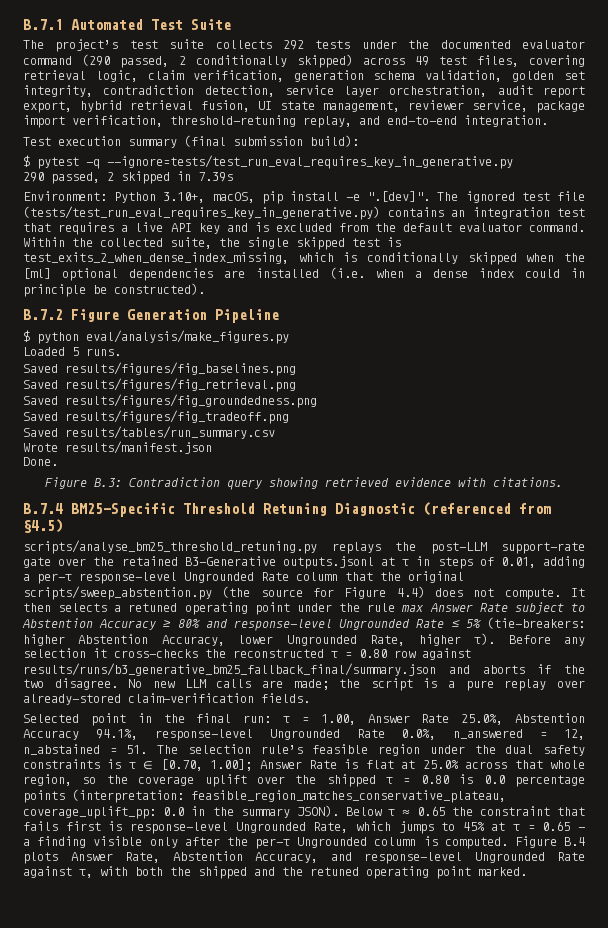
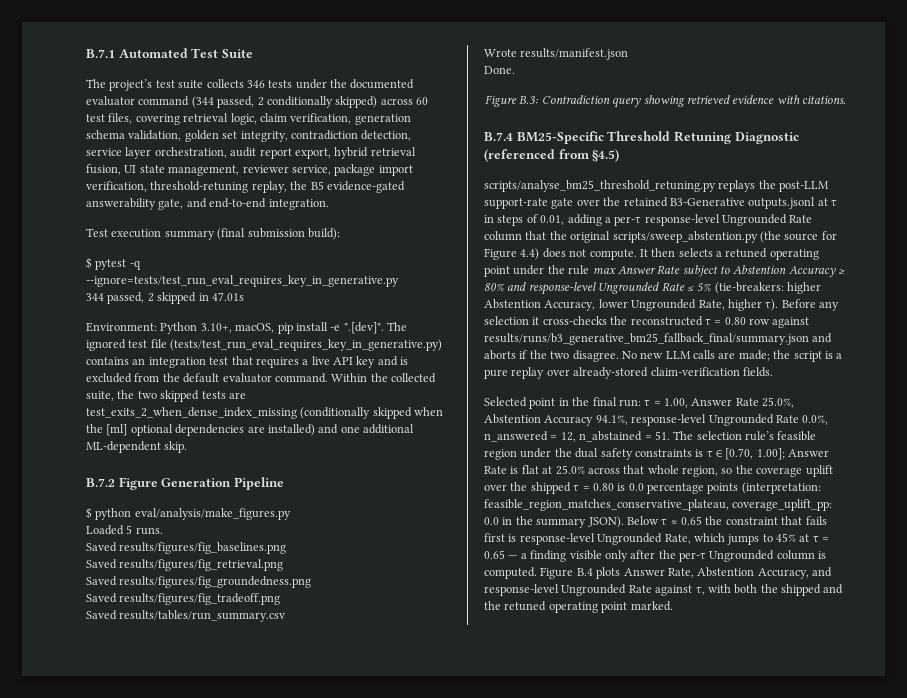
[283,40,304,50] 292 -> [246,80,265,88] 346
[82,54,110,66] (290 -> [191,96,214,108] (344
[415,56,429,66] 49 -> [416,97,428,105] 60
(352, 122) none -> [290,181,405,193] [86,198,184,210] the B5 evidence-gated answerability gate,
[23,172,44,182] 290 -> [86,293,104,301] 344
[198,172,233,182] 7.39s -> [211,292,244,301] 47.01s
[247,237,401,250] [23,252,459,264] single skipped test is test_exits_2_when_dense_index_missing, which is conditionally -> [137,390,246,402] [86,407,371,419] two skipped tests are test_exits_2_when_dense_index_missing (conditionally
[256,267,585,279] [23,283,205,297] installed (i.e. when a dense index could in principle be constructed). -> [267,424,414,436] [86,441,188,453] installed) and one additional ML-dependent skip.

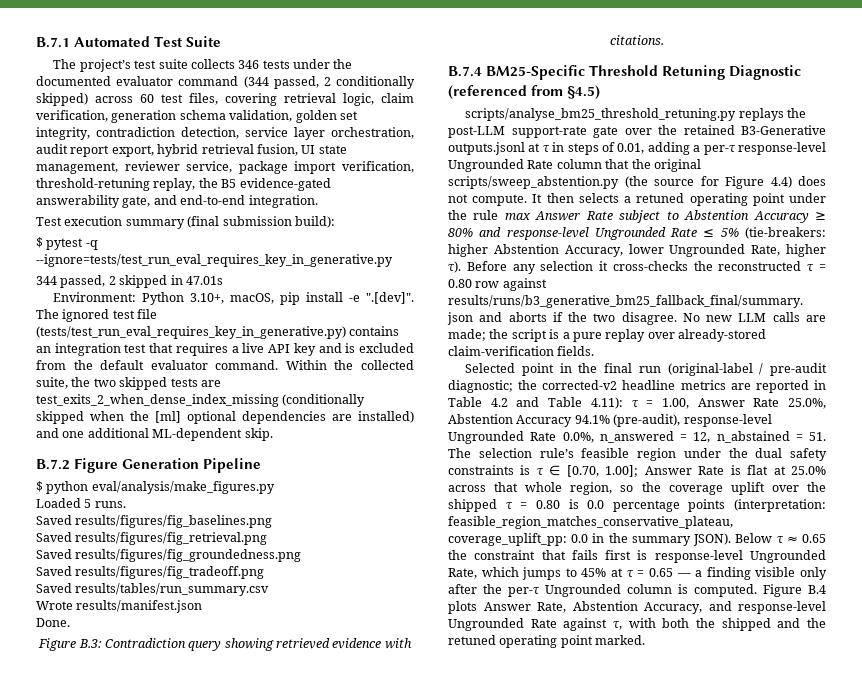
[618,399,641,407] run: -> [638,363,827,376] [448,380,826,393] [448,397,623,409] run (original-label / pre-audit diagnostic; the corrected-v2 headline metrics are reported in Table 4.2 and Table 4.11):
[595,415,628,425] 94.1%, -> [574,414,681,427] 94.1% (pre-audit),

